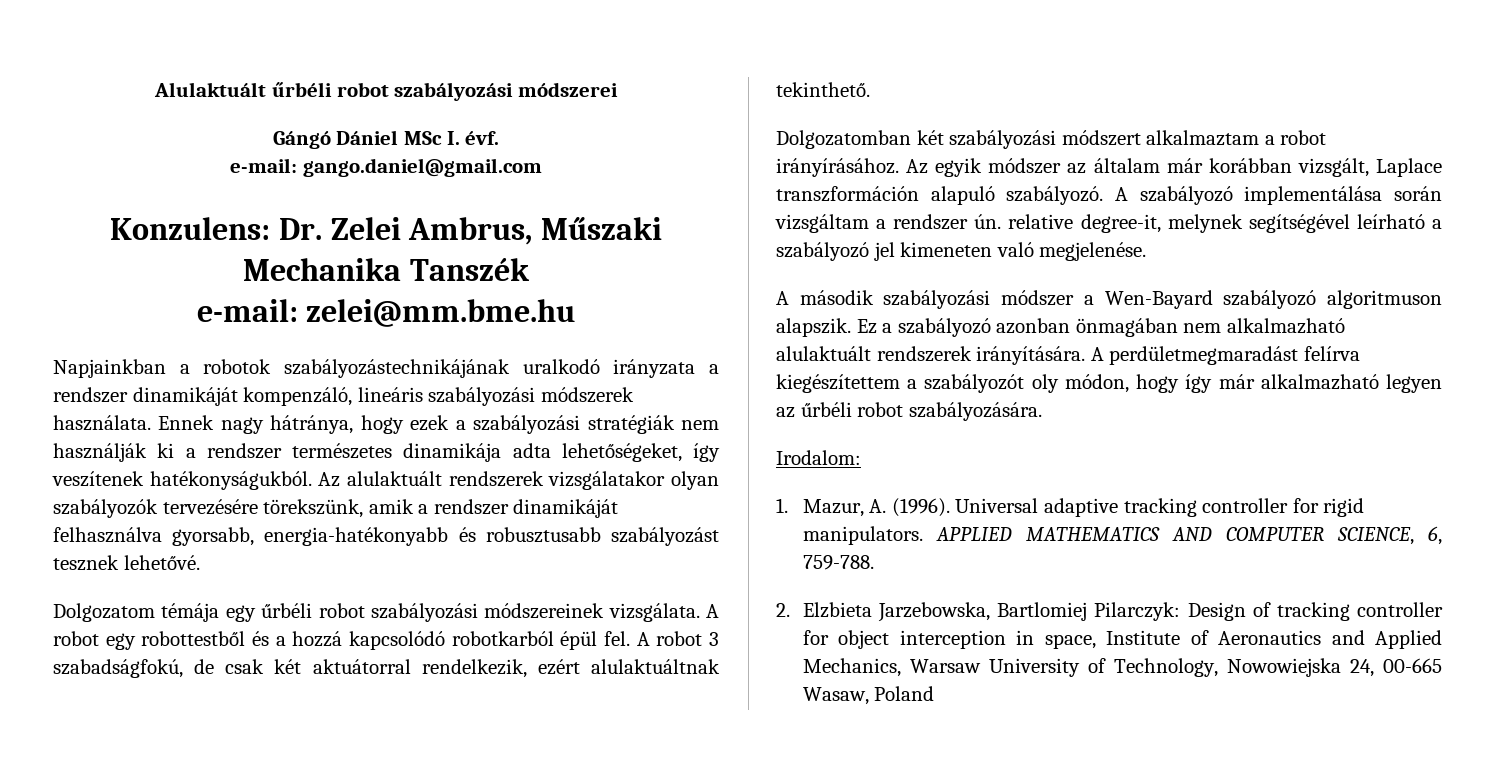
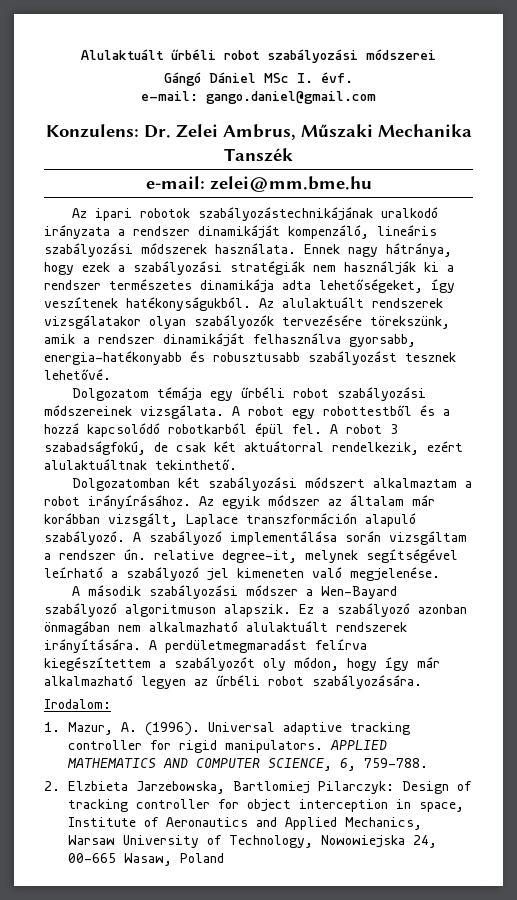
[53,359,190,378] Napjainkban a -> [72,208,133,221] Az ipari

